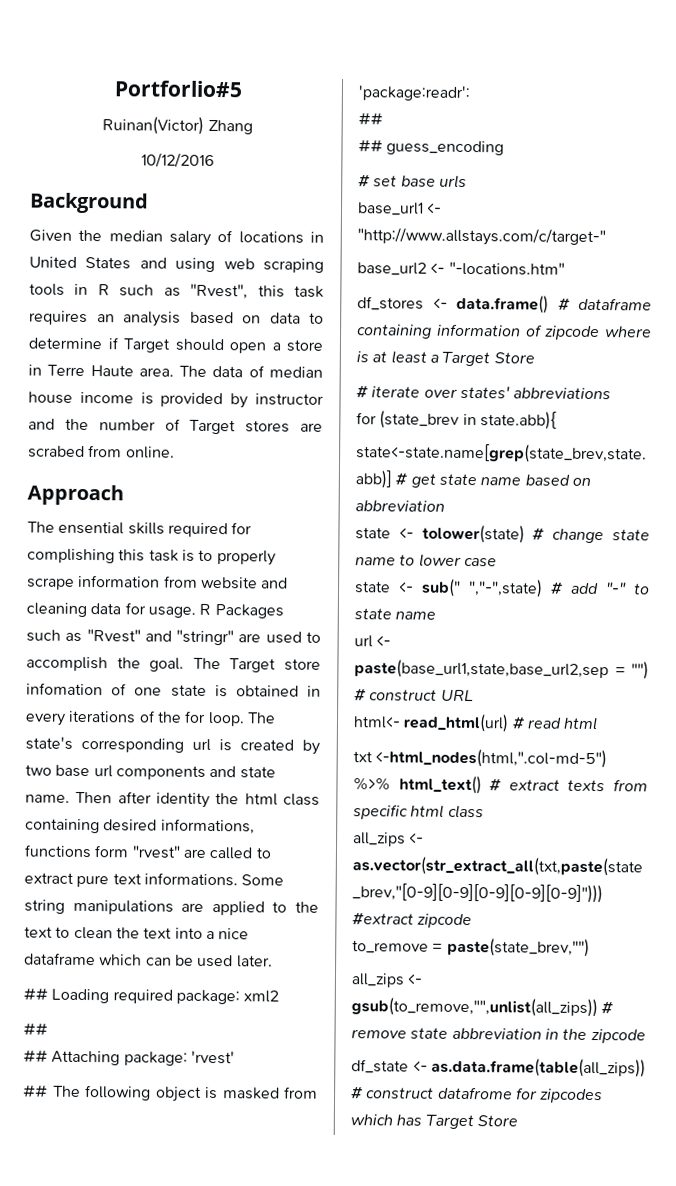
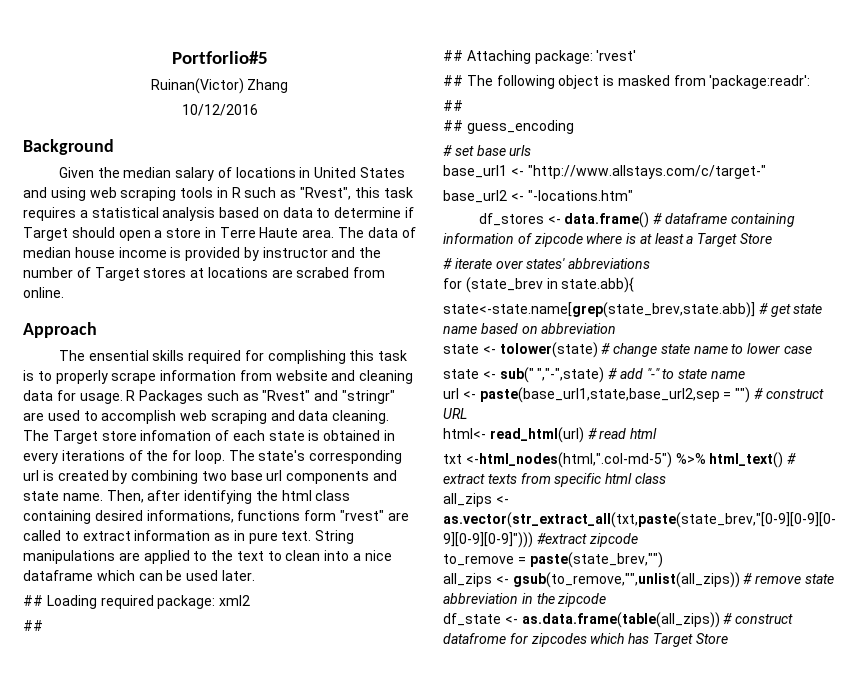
[96,314,115,323] an -> [79,207,159,218] a statistical
(291, 426) none -> [190,267,268,278] at locations
[116,657,185,672] the goal. -> [180,410,390,424] web scraping and data cleaning.
[134,687,163,696] one -> [232,430,265,441] each
(320, 747) none -> [131,470,199,484] combining
[75,791,210,808] Then after identity -> [106,490,253,504] Then, after identifying
[76,872,285,888] [24,899,65,914] pure text informations. Some string -> [134,530,355,544] information as in pure text. String
[115,927,173,939] the text -> (321, 555) none

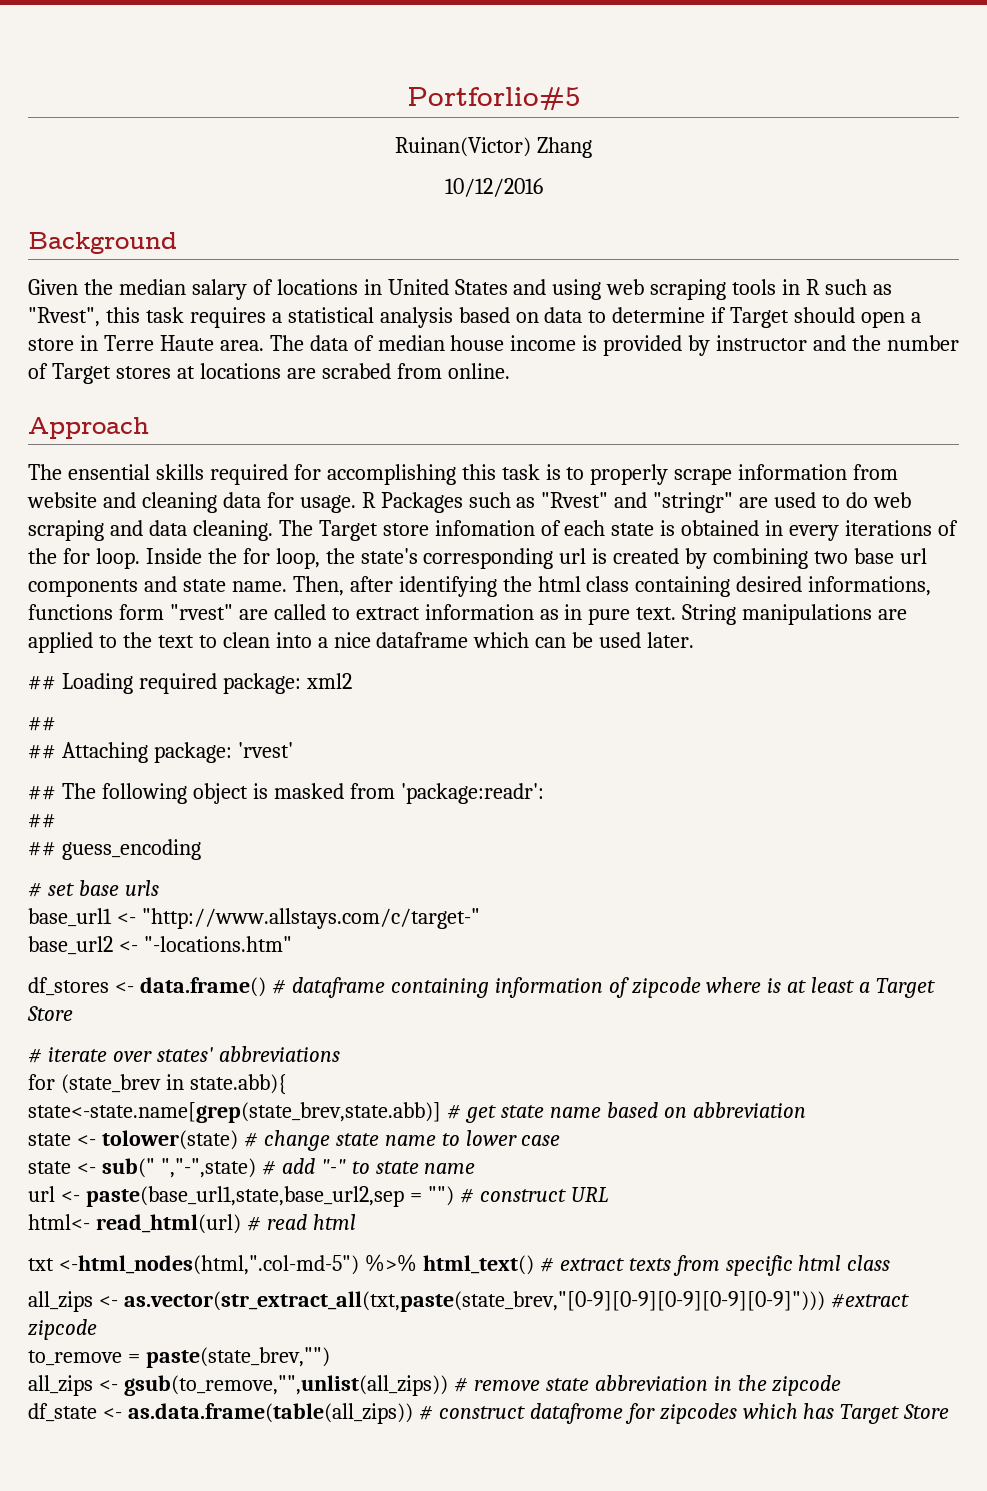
[267,350,346,364] complishing -> [326,464,456,485] accomplishing
[101,410,177,424] accomplish -> [846,492,869,508] do
[228,450,255,461] The -> [145,548,355,569] Inside the for loop, the

